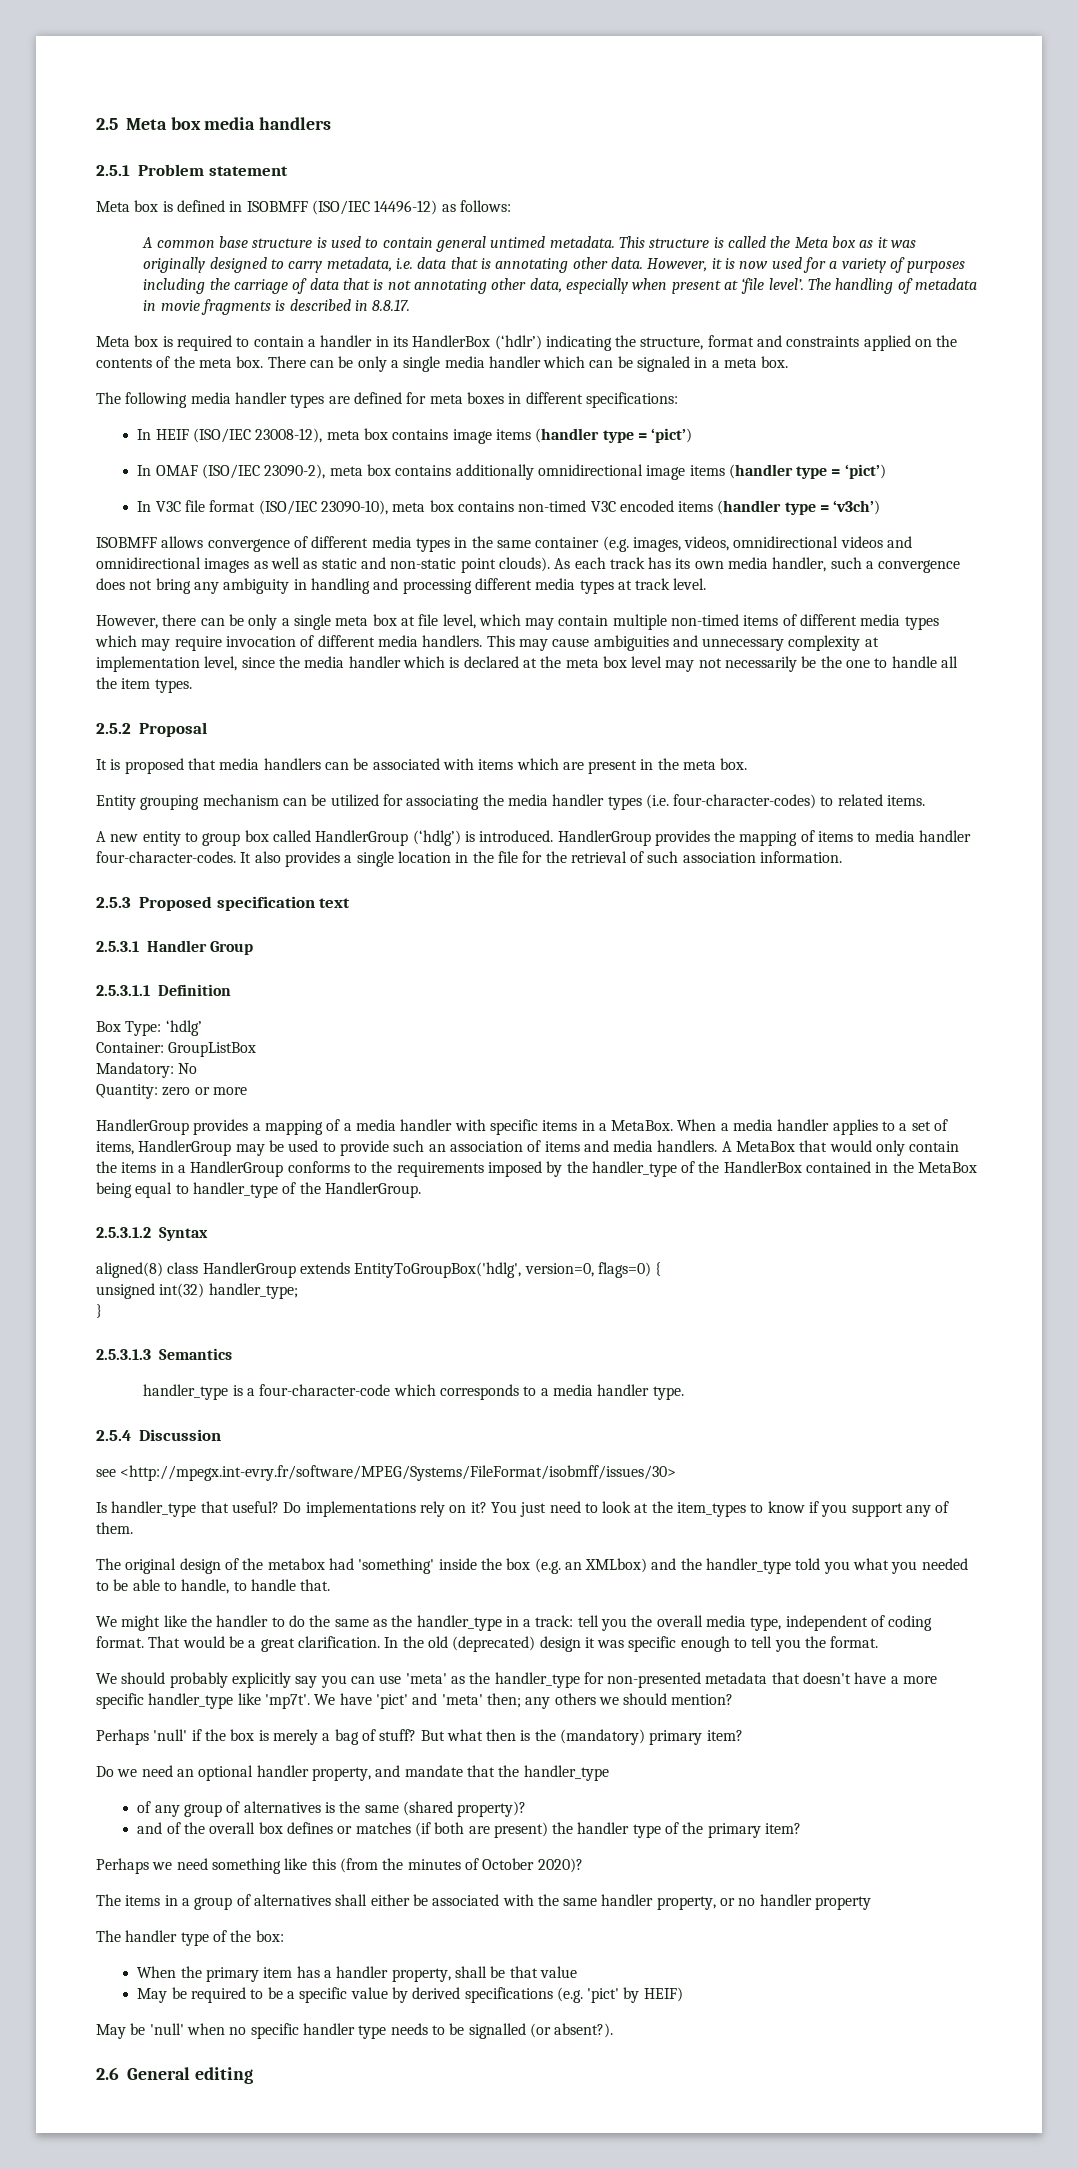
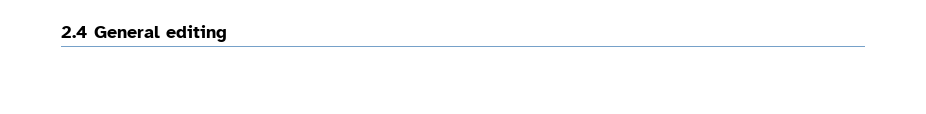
[96,117,332,130] [96,164,288,176] [96,200,511,215] [142,236,916,252] [143,257,966,273] [143,278,977,294] [143,299,411,315] [96,335,958,351] [96,356,789,372] [96,392,678,408] [137,428,693,444] [137,464,886,480] [137,500,881,515] [96,536,913,552] [96,557,961,573] [96,578,707,594] [96,614,939,630] [95,635,879,651] [96,656,959,672] [96,677,192,693] [96,722,207,737] [96,758,748,774] [96,794,926,810] [96,830,972,846] [96,851,843,867] [96,896,351,911] [96,940,254,955] [96,984,231,996] [96,1020,202,1036] [96,1042,257,1057] [96,1062,198,1078] [96,1084,247,1099] [96,1119,949,1135] [96,1140,960,1156] [96,1161,978,1177] [96,1182,421,1198] [96,1227,208,1241] [96,1262,662,1278] [96,1283,298,1299] [96,1304,102,1318] [96,1348,232,1360] [143,1384,684,1400] [96,1429,221,1441] [96,1465,677,1481] [96,1501,950,1517] [96,1522,133,1534] [96,1558,968,1574] [96,1579,331,1594] [96,1615,933,1631] [96,1636,879,1652] [96,1672,938,1688] [96,1693,734,1709] [96,1729,743,1745] [96,1765,609,1781] [137,1801,527,1817] [137,1822,802,1838] [96,1858,583,1874] [96,1894,872,1910] [96,1930,284,1946] [137,1966,577,1982] [137,1987,683,2003] [96,2023,614,2039] [96,2067,119,2080] 2.5 Meta box media handlers // 2.5.1 Problem statement // Meta box is defined in ISOBMFF (ISO/IEC 14496-12) as follows: // A common base structure is used to contain general untimed metadata. This structure is called the Meta box as it was originally designed to carry metadata, i.e. data that is annotating other data. However, it is now used for a variety of purposes including the carriage of data that is not annotating other data, especially when present at ‘file level’. The handling of metadata in movie fragments is described in 8.8.17. // Meta box is required to contain a handler in its HandlerBox (‘hdlr’) indicating the structure, format and constraints applied on the contents of the meta box. There can be only a single media handler which can be signaled in a meta box. // The following media handler types are defined for meta boxes in different specifications: // In HEIF (ISO/IEC 23008-12), meta box contains image items (handler type = ‘pict’) // In OMAF (ISO/IEC 23090-2), meta box contains additionally omnidirectional image items (handler type = ‘pict’) // In V3C file format (ISO/IEC 23090-10), meta box contains non-timed V3C encoded items (handler type = ‘v3ch’) // ISOBMFF allows convergence of different media types in the same container (e.g. images, videos, omnidirectional videos and omnidirectional images as well as static and non-static point clouds). As each track has its own media handler, such a convergence does not bring any ambiguity in handling and processing different media types at track level. // However, there can be only a single meta box at file level, which may contain multiple non-timed items of different media types which may require invocation of different media handlers. This may cause ambiguities and unnecessary complexity at implementation level, since the media handler which is declared at the meta box level may not necessarily be the one to handle all the item types. // 2.5.2 Proposal // It is proposed that media handlers can be associated with items which are present in the meta box. // Entity grouping mechanism can be utilized for associating the media handler types (i.e. four-character-codes) to related items. // A new entity to group box called HandlerGroup (‘hdlg’) is introduced. HandlerGroup provides the mapping of items to media handler four-character-codes. It also provides a single location in the file for the retrieval of such association information. // 2.5.3 Proposed specification text // 2.5.3.1 Handler Group // 2.5.3.1.1 Definition // Box Type: ‘hdlg’ // Container: GroupListBox // Mandatory: No // Quantity: zero or more // HandlerGroup provides a mapping of a media handler with specific items in a MetaBox. When a media handler applies to a set of items, HandlerGroup may be used to provide such an association of items and media handlers. A MetaBox that would only contain the items in a HandlerGroup conforms to the requirements imposed by the handler_type of the HandlerBox contained in the MetaBox being equal to handler_type of the HandlerGroup. // 2.5.3.1.2 Syntax // aligned(8) class HandlerGroup extends EntityToGroupBox('hdlg', version=0, flags=0) { // unsigned int(32) handler_type; // } // 2.5.3.1.3 Semantics // handler_type is a four-character-code which corresponds to a media handler type. // 2.5.4 Discussion // see <http://mpegx.int-evry.fr/software/MPEG/Systems/FileFormat/isobmff/issues/30> // Is handler_type that useful? Do implementations rely on it? You just need to look at the item_types to know if you support any of them. // The original design of the metabox had 'something' inside the box (e.g. an XMLbox) and the handler_type told you what you needed to be able to handle, to handle that. // We might like the handler to do the same as the handler_type in a track: tell you the overall media type, independent of coding format. That would be a great clarification. In the old (deprecated) design it was specific enough to tell you the format. // We should probably explicitly say you can use 'meta' as the handler_type for non-presented metadata that doesn't have a more specific handler_type like 'mp7t'. We have 'pict' and 'meta' then; any others we should mention? // Perhaps 'null' if the box is merely a bag of stuff? But what then is the (mandatory) primary item? // Do we need an optional handler property, and mandate that the handler_type // of any group of alternatives is the same (shared property)? // and of the overall box defines or matches (if both are present) the handler type of the primary item? // Perhaps we need something like this (from the minutes of October 2020)? // The items in a group of alternatives shall either be associated with the same handler property, or no handler property // The handler type of the box: // When the primary item has a handler property, shall be that value // May be required to be a specific value by derived specifications (e.g. 'pict' by HEIF) // May be 'null' when no specific handler type needs to be signalled (or absent?). // 2.6 -> [61,26,87,38] 2.4

